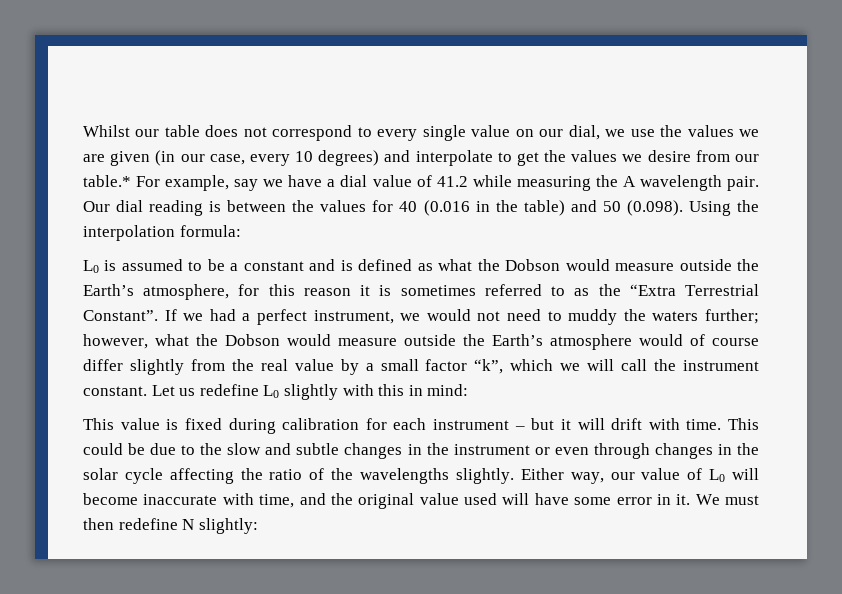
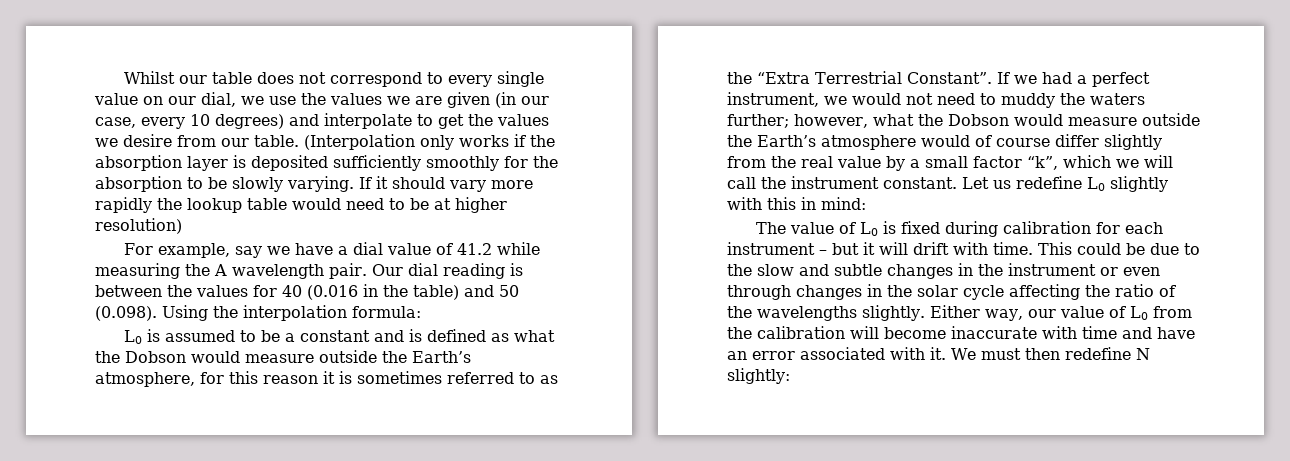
[83,175,131,187] table.* -> [254,134,555,150] [95,155,558,171] [95,176,533,192] [95,197,507,213] [95,218,182,234] table. (Interpolation only works if the absorption layer is deposited sufficiently smoothly for the absorption to be slowly varying. If it should vary more rapidly the lookup table would need to be at higher resolution) //
[83,418,160,430] This value -> [755,222,878,236] The value of L0
(726, 475) none -> [1152,306,1192,318] [727,326,845,339] from the calibration
[259,493,671,509] time, and the original value used will have some error in -> [1082,326,1195,339] [727,347,925,360] time and have an error associated with

